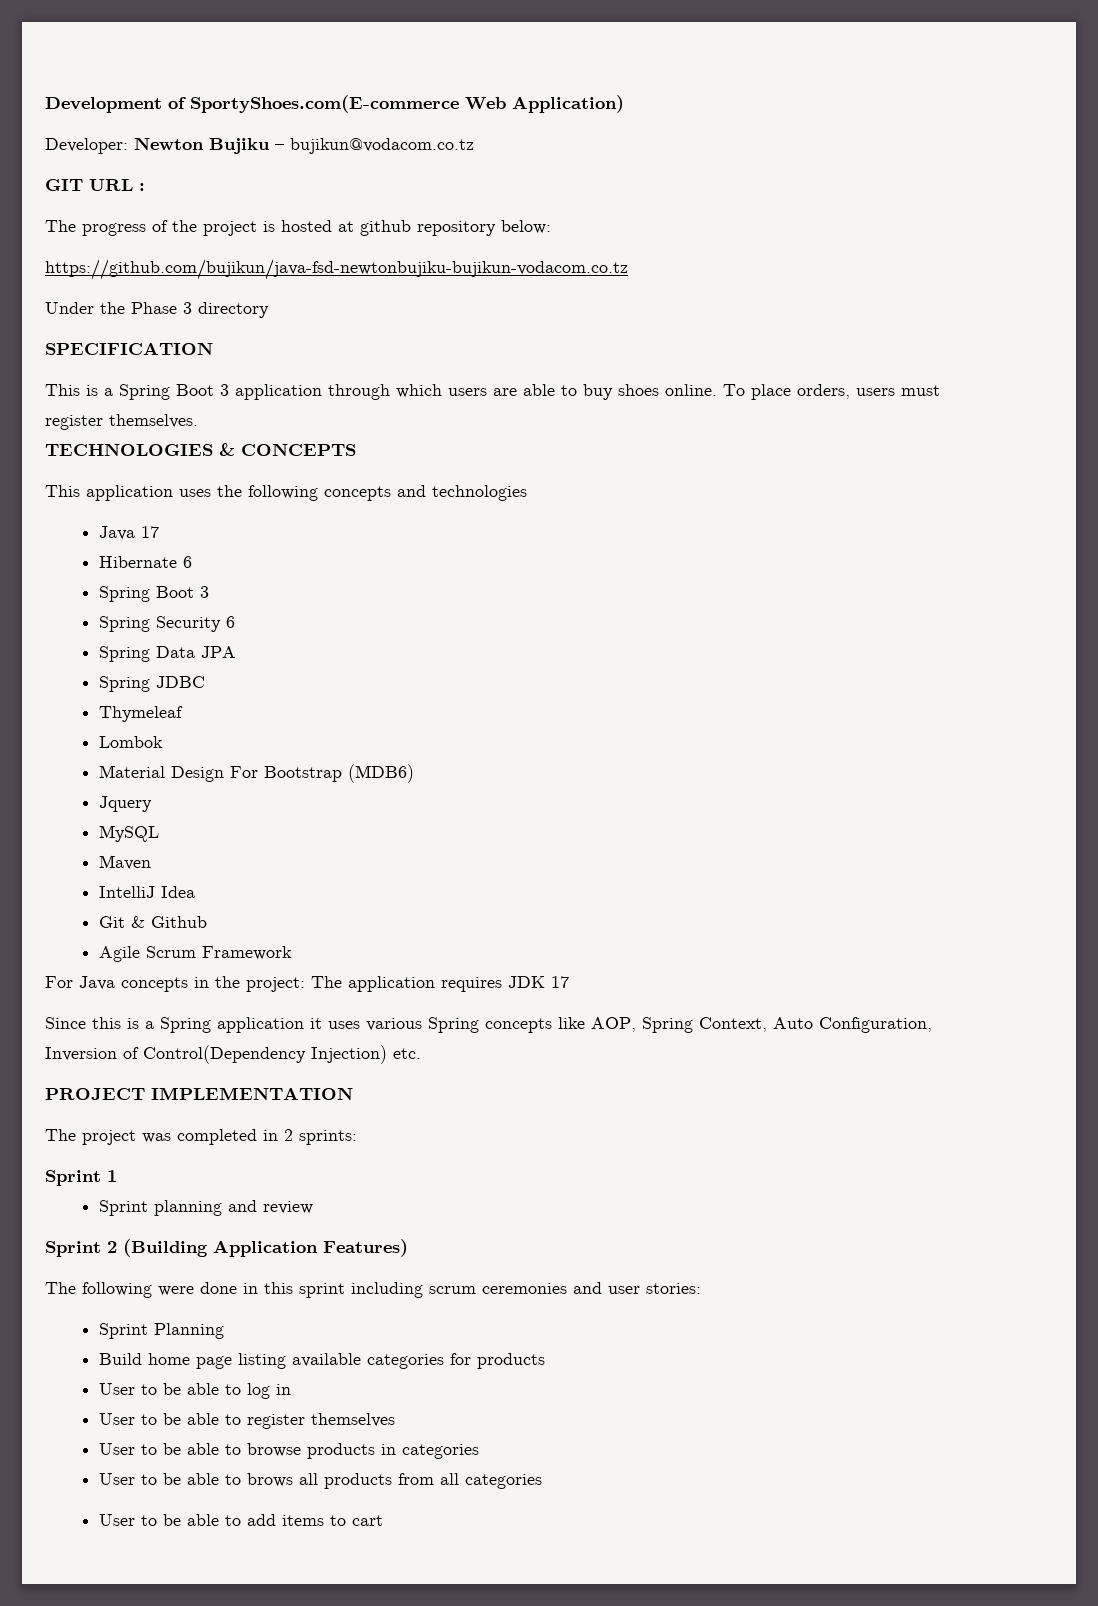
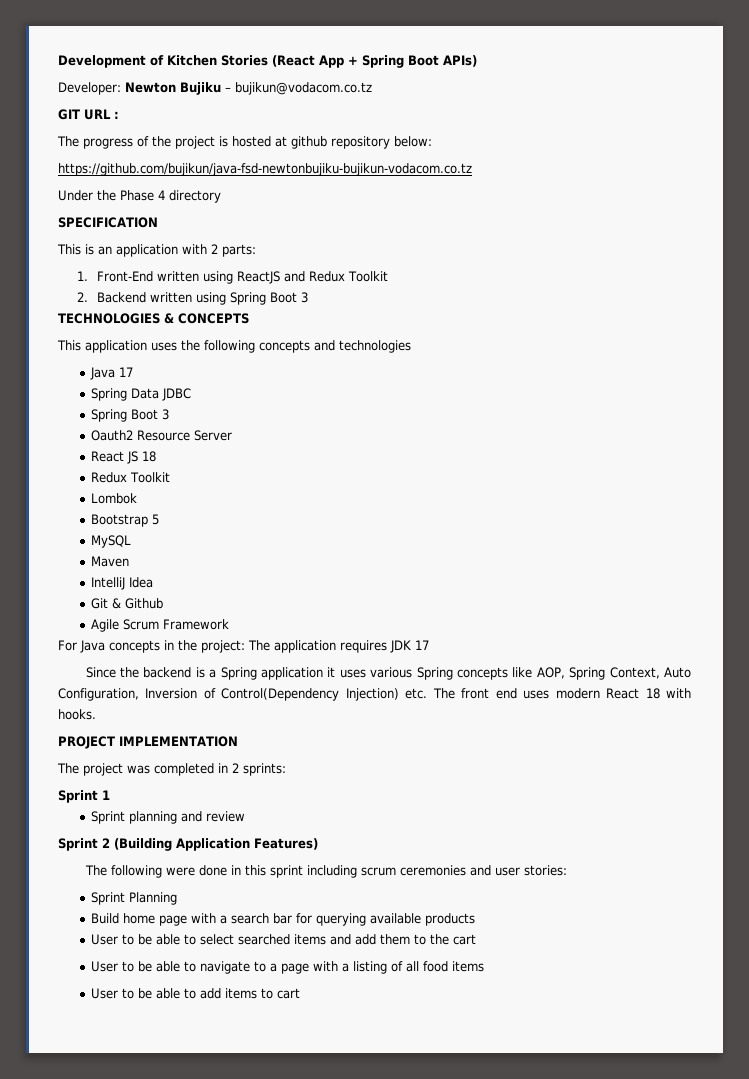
[190,95,624,113] SportyShoes.com(E-commerce Web Application) -> [167,55,477,68] Kitchen Stories (React App + Spring Boot APIs)
[183,302,192,314] 3 -> [158,190,165,200] 4
[104,384,940,400] [45,414,198,430] a Spring Boot 3 application through which users are able to buy shoes online. To place orders, users must register themselves. -> [98,244,256,257] [77,271,388,284] [77,292,308,305] an application with 2 parts: // 1. Front-End written using ReactJS and Redux Toolkit // 2. Backend written using Spring Boot 3
[98,556,192,568] [98,586,209,602] [98,616,235,632] [98,646,236,662] [98,676,205,692] [98,706,183,722] [98,736,163,748] [98,764,414,783] [98,796,152,812] Hibernate 6 // Spring Boot 3 // Spring Security 6 // Spring Data JPA // Spring JDBC // Thymeleaf // Lombok // Material Design For Bootstrap (MDB6) // Jquery -> [91,388,192,401] [91,409,170,422] [91,430,233,441] [91,451,157,464] [91,472,171,483] [91,493,138,504] [91,514,160,527] Spring Data JDBC // Spring Boot 3 // Oauth2 Resource Server // React JS 18 // Redux Toolkit // Lombok // Bootstrap 5
[92,1017,121,1029] this -> [120,667,192,678] the backend
(421, 1053) none -> [432,688,691,699] [58,709,96,720] The front end uses modern React 18 with hooks.
[237,1353,471,1369] listing available categories for -> [191,913,422,926] with a search bar for querying available
[246,1383,291,1399] [98,1413,395,1429] [98,1443,479,1459] [98,1473,542,1489] log in // User to be able to register themselves // User to be able to browse products in categories // User to be able to brows all products from all categories -> [200,934,477,945] [91,961,485,974] select searched items and add them to the cart // User to be able to navigate to a page with a listing of all food items

